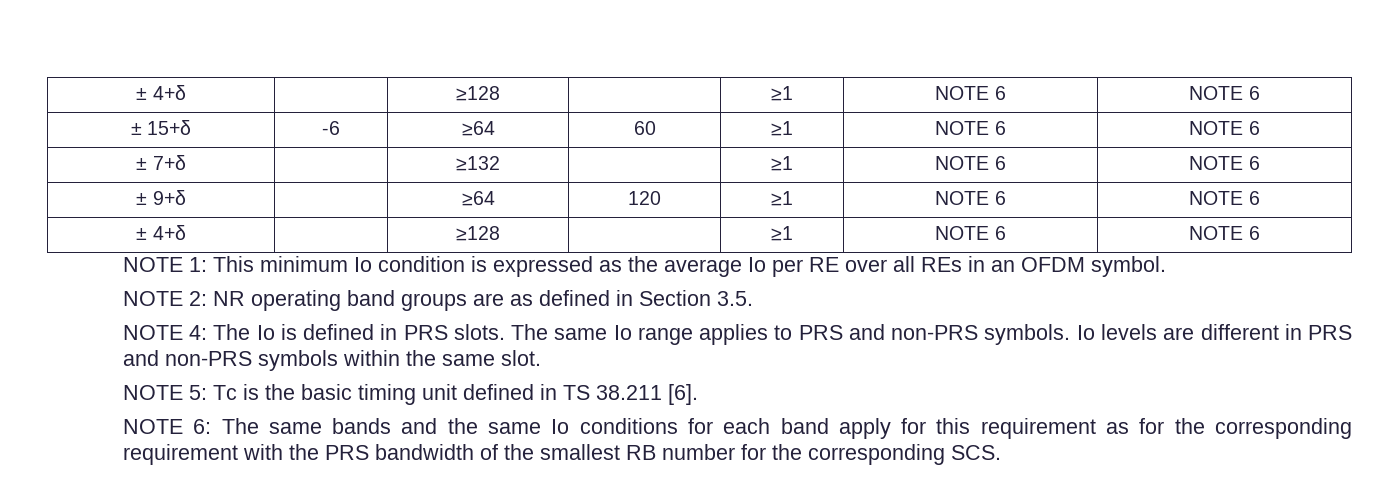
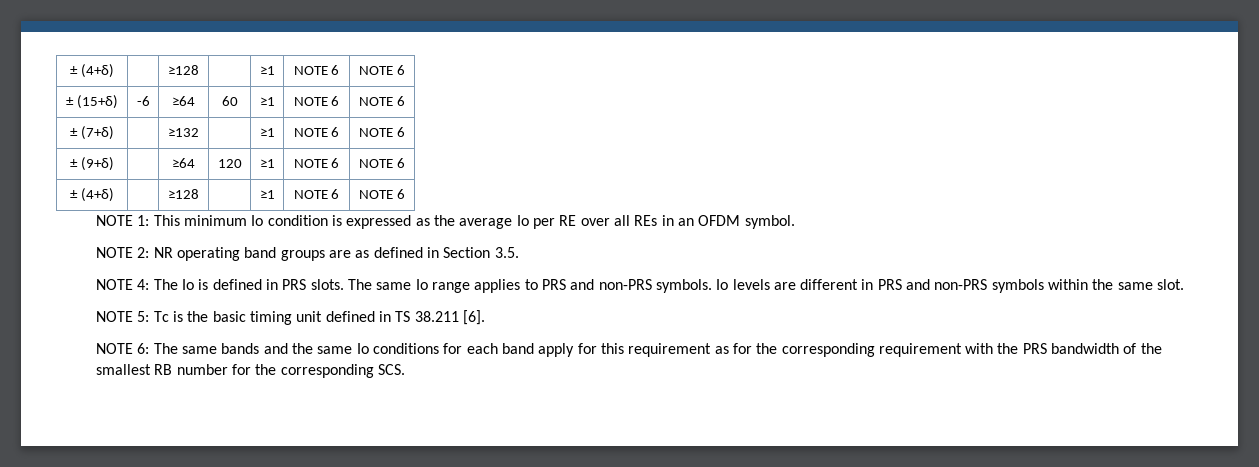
[136,85,186,100] ± 4+δ -> [70,64,114,78] ± (4+δ)
[147,120,192,135] 15+δ -> [76,95,118,109] (15+δ)
[152,155,186,170] 7+δ -> [80,126,114,140] (7+δ)
[152,190,186,205] 9+δ -> [80,157,114,171] (9+δ)
[152,225,186,240] 4+δ -> [80,188,114,202] (4+δ)

